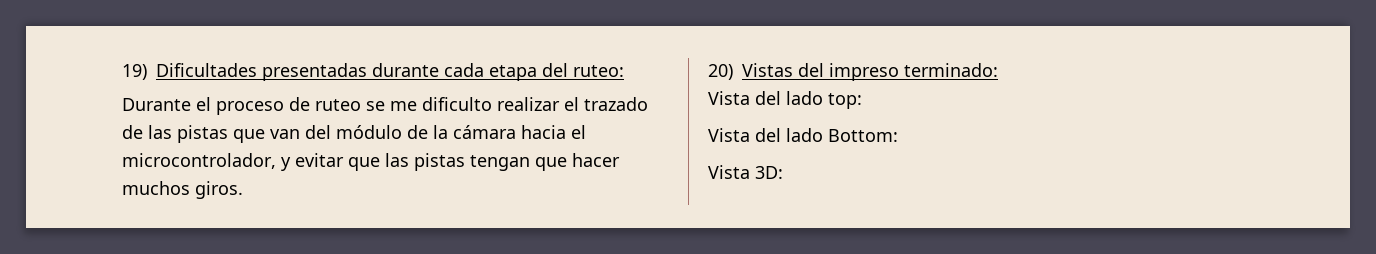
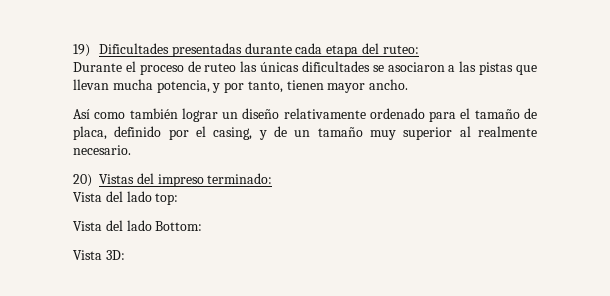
[366,97,648,111] [122,125,586,143] [122,153,620,171] [122,181,243,199] se me dificulto realizar el trazado de las pistas que van del módulo de la cámara hacia el microcontrolador, y evitar que las pistas tengan que hacer muchos giros. -> [240,61,538,75] [73,79,409,93] [73,108,537,122] [73,126,537,140] [73,145,131,155] las únicas dificultades se asociaron a las pistas que llevan mucha potencia, y por tanto, tienen mayor ancho. // Así como también lograr un diseño relativamente ordenado para el tamaño de placa, definido por el casing, y de un tamaño muy superior al realmente necesario.

